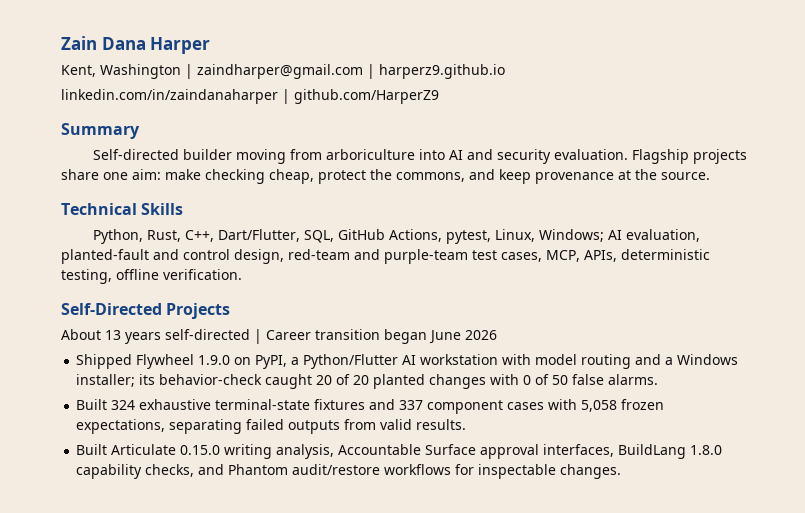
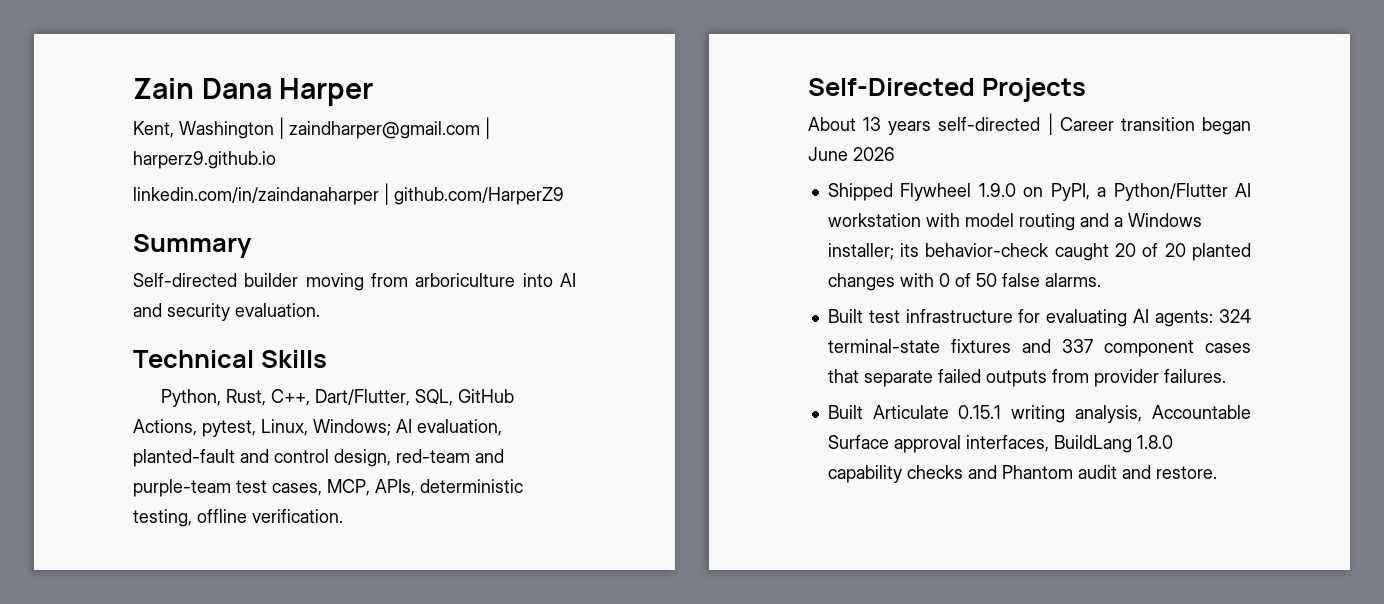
[632,149,748,164] [61,169,710,184] Flagship projects share one aim: make checking cheap, protect the commons, and keep provenance at the source. -> (320, 310) none
[111,399,212,410] 324 exhaustive -> [868,309,1251,327] test infrastructure for evaluating AI agents: 324
[548,399,665,412] [76,419,243,434] with 5,058 frozen expectations, separating -> [827,369,933,387] that separate
[380,419,467,430] valid results. -> [1093,369,1226,387] provider failures.
[180,445,221,455] 0.15.0 -> [958,405,1002,419] 0.15.1
[145,464,195,477] checks, -> [906,465,963,479] checks
[292,464,622,479] audit/restore workflows for inspectable changes. -> [1077,465,1217,479] audit and restore.

